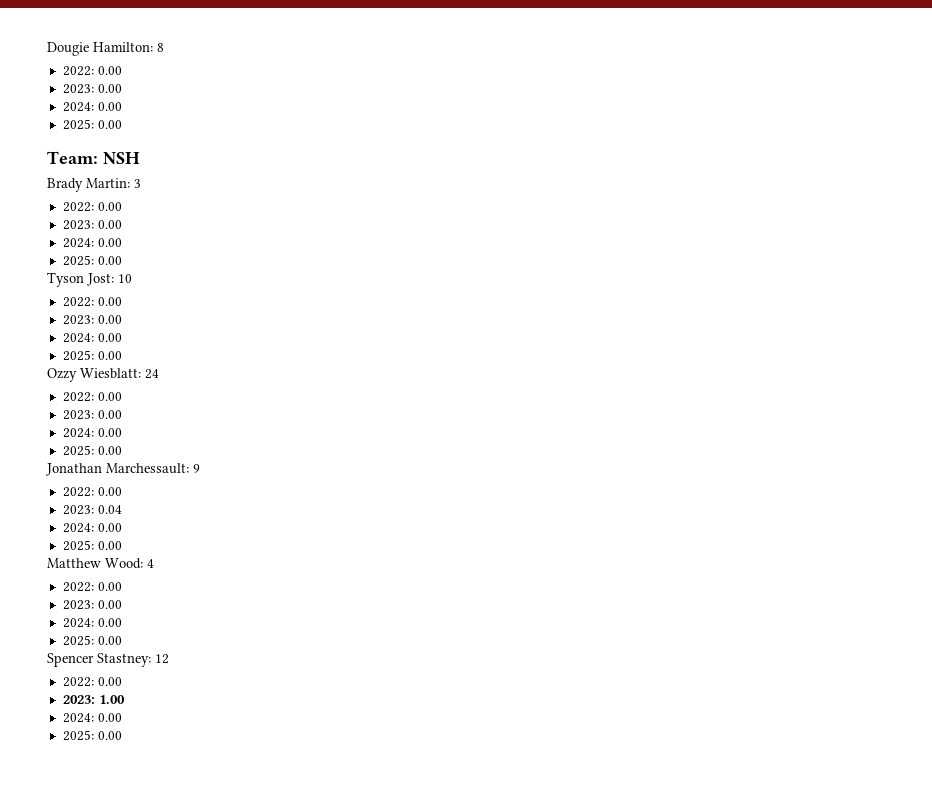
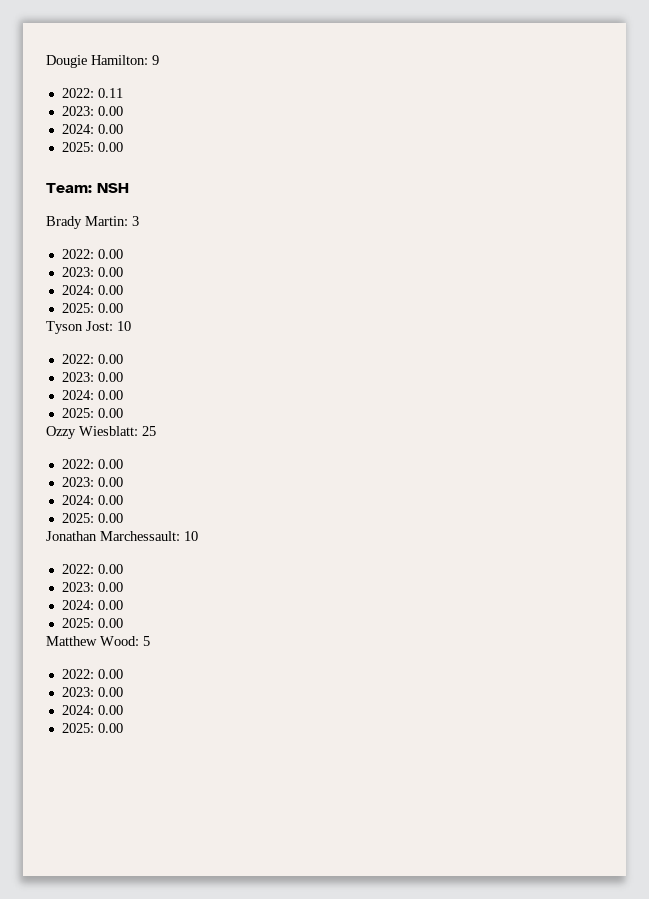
[157,43,164,52] [62,66,122,76] 8 // 2022: 0.00 -> [152,55,159,65] [61,88,123,98] 9 // 2022: 0.11
[145,369,159,379] 24 -> [142,426,156,436] 25
[193,464,200,473] [62,487,122,497] [62,505,122,515] [62,523,122,533] [62,540,122,551] [47,558,154,569] [62,582,122,592] [62,600,122,610] [62,618,122,628] [62,635,122,646] [47,653,169,667] [62,677,122,687] [62,695,125,704] 9 // 2022: 0.00 // 2023: 0.04 // 2024: 0.00 // 2025: 0.00 // Matthew Wood: 4 // 2022: 0.00 // 2023: 0.00 // 2024: 0.00 // 2025: 0.00 // Spencer Stastney: 12 // 2022: 0.00 // 2023: 1.00 -> [184,531,198,541] [61,564,123,574] [61,582,123,592] [61,600,123,610] [61,618,123,628] [46,636,150,646] [61,669,123,679] [61,687,123,697] 10 // 2022: 0.00 // 2023: 0.00 // 2024: 0.00 // 2025: 0.00 // Matthew Wood: 5 // 2022: 0.00 // 2023: 0.00

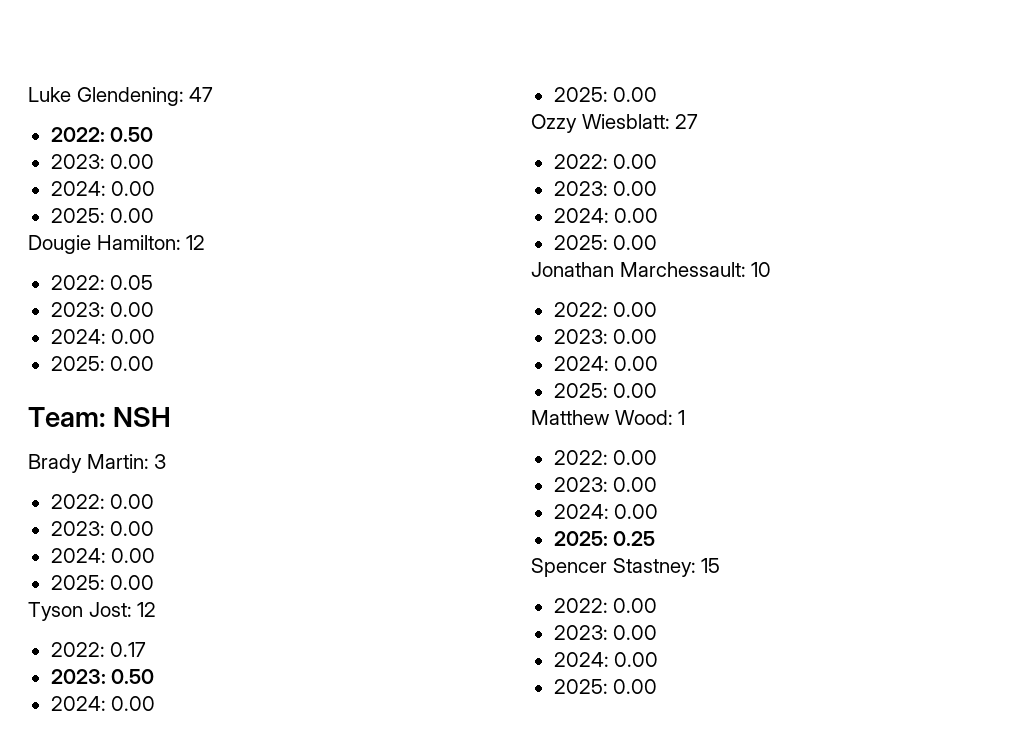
(46, 61) none -> [28,87,214,106] [50,127,154,142] [50,154,155,169] [50,181,156,196] [50,208,155,223] Luke Glendening: 47 // 2022: 0.50 // 2023: 0.00 // 2024: 0.00 // 2025: 0.00 //
[152,55,159,65] [61,88,123,98] 9 // 2022: 0.11 -> [186,235,206,250] [50,275,154,290] 12 // 2022: 0.05
[117,321,131,331] [61,354,123,364] [61,372,123,382] 10 // 2022: 0.00 // 2023: 0.00 -> [137,602,157,617] [50,642,147,657] [50,669,155,684] 12 // 2022: 0.17 // 2023: 0.50
[142,426,156,436] 25 -> [675,114,699,129] 27
[143,636,150,646] 5 -> [678,410,686,425] [553,450,658,465] [553,477,658,492] [553,504,659,519] [553,531,656,546] [531,558,721,577] 1 // 2022: 0.00 // 2023: 0.00 // 2024: 0.00 // 2025: 0.25 // Spencer Stastney: 15

